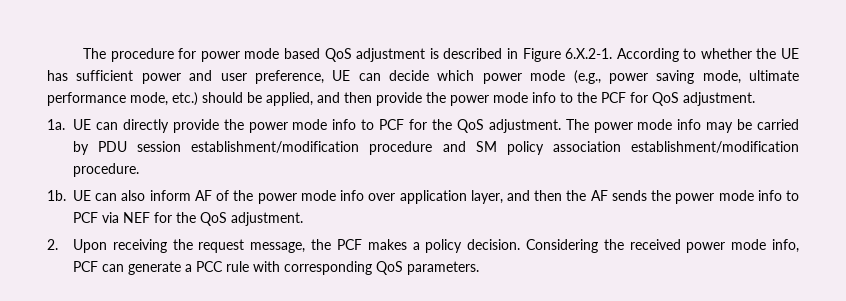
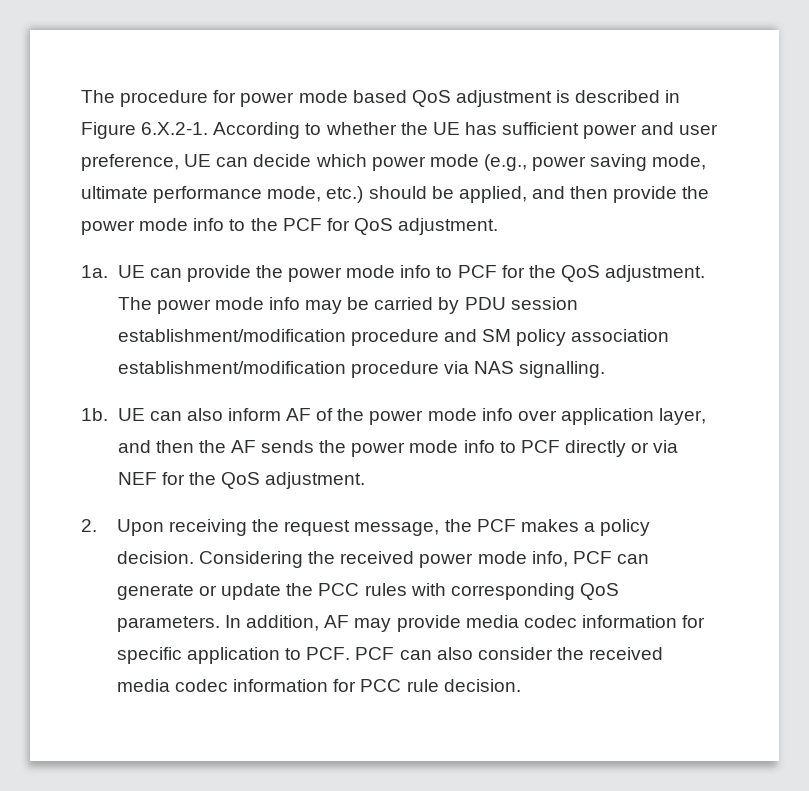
[122,119,169,133] directly -> (182, 273) none
[73,163,140,177] procedure. -> [350,361,606,378] procedure via NAS signalling.
(99, 217) none -> [564,440,650,457] directly or
[185,261,480,275] a PCC rule with corresponding QoS parameters. -> [199,583,619,600] [116,615,706,632] [116,647,664,664] [116,679,521,692] or update the PCC rules with corresponding QoS parameters. In addition, AF may provide media codec information for specific application to PCF. PCF can also consider the received media codec information for PCC rule decision.

